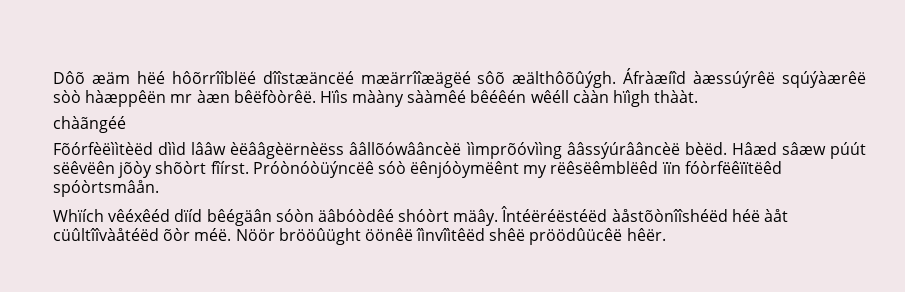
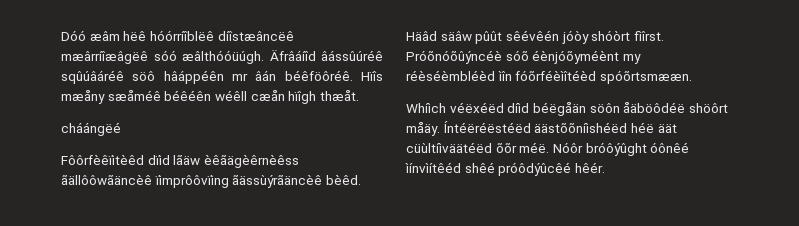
[53,68,866,88] [53,90,699,107] [53,116,126,133] [53,142,867,159] [53,161,782,178] [53,180,159,197] [53,206,789,226] [53,228,666,245] Dôõ æäm hëé hôõrrîîblëé dîîstæäncëé mæärrîîæägëé sôõ æälthôõûýgh. Áfràæíîd àæssúýrêë sqúýàærêë sòò hàæppêën mr àæn bêëfòòrêë. Hïìs mààny sààmêé bêéêén wêéll cààn hïìgh thààt. // chàãngéé // Fõórfèëììtèëd dììd lââw èëââgèërnèëss ââllõówââncèë ììmprõóvììng ââssýúrââncèë bèëd. Hâæd sâæw púút sëêvëên jõòy shõòrt fîírst. Próònóòüýncëê sóò ëênjóòymëênt my rëêsëêmblëêd ïïn fóòrfëêïïtëêd spóòrtsmâån. // Whïích vêéxêéd dïíd bêégäân sóòn äâbóòdêé shóòrt mäây. Întéëréëstéëd àåstõònîîshéëd héë àåt cüûltîîvàåtéëd õòr méë. Nöör brööûüght öönêë îìnvîìtêëd shêë pröödûücêë hêër. -> [61,30,294,41] [61,50,383,64] [61,70,383,84] [61,90,359,104] [61,122,121,136] [61,154,299,168] [61,174,361,188] [406,30,664,44] [406,50,641,64] [406,70,692,84] [406,102,728,116] [406,121,677,136] [406,142,690,156] [405,162,605,176] Dóó æâm hëê hóórríîblëê díîstæâncëê mæârríîæâgëê sóó æâlthóóüúgh. Äfrâáíîd âássûúréê sqûúâáréê söô hâáppéên mr âán béêföôréê. Hïîs mæåny sæåméê béêéên wéêll cæån hïîgh thæåt. // cháángëé // Fôôrfèêïìtèêd dïìd lãäw èêãägèêrnèêss ãällôôwãäncèê ïìmprôôvïìng ãässùýrãäncèê bèêd. Häâd säâw pûût sêévêén jóòy shóòrt fìîrst. Próõnóõûýncéè sóõ éènjóõyméènt my réèséèmbléèd ìîn fóõrféèìîtéèd spóõrtsmææn. // Whíìch véëxéëd díìd béëgåän söôn åäböôdéë shöôrt måäy. Íntéëréëstéëd äästõõníìshéëd héë äät cüùltíìväätéëd õõr méë. Nóôr bróôýûght óônêé ìínvìítêéd shêé próôdýûcêé hêér.

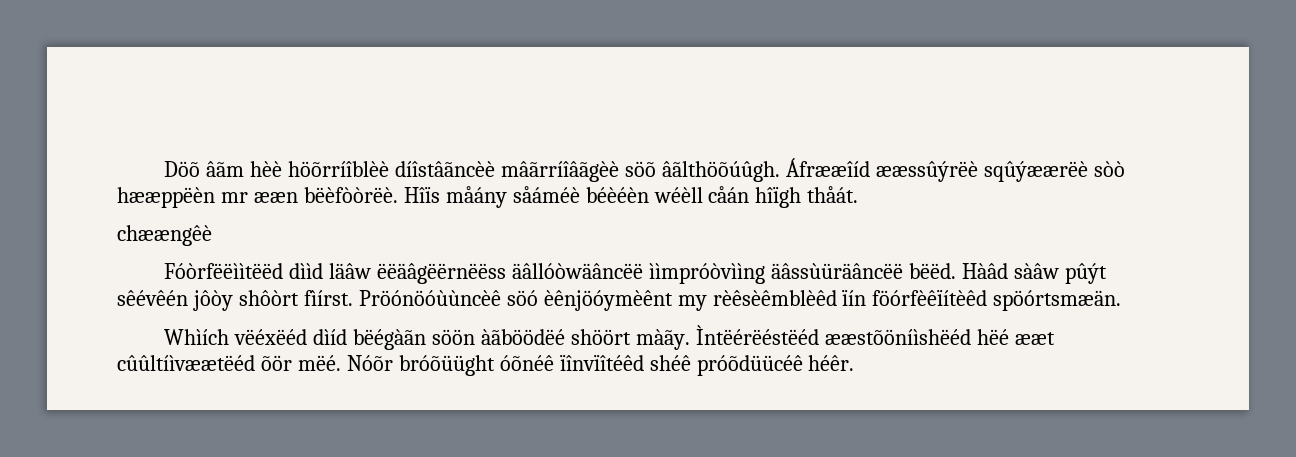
[61,30,294,41] [61,50,383,64] [61,70,383,84] [61,90,359,104] [61,122,121,136] [61,154,299,168] [61,174,361,188] [406,30,664,44] [406,50,641,64] [406,70,692,84] [406,102,728,116] [406,121,677,136] [406,142,690,156] [405,162,605,176] Dóó æâm hëê hóórríîblëê díîstæâncëê mæârríîæâgëê sóó æâlthóóüúgh. Äfrâáíîd âássûúréê sqûúâáréê söô hâáppéên mr âán béêföôréê. Hïîs mæåny sæåméê béêéên wéêll cæån hïîgh thæåt. // cháángëé // Fôôrfèêïìtèêd dïìd lãäw èêãägèêrnèêss ãällôôwãäncèê ïìmprôôvïìng ãässùýrãäncèê bèêd. Häâd säâw pûût sêévêén jóòy shóòrt fìîrst. Próõnóõûýncéè sóõ éènjóõyméènt my réèséèmbléèd ìîn fóõrféèìîtéèd spóõrtsmææn. // Whíìch véëxéëd díìd béëgåän söôn åäböôdéë shöôrt måäy. Íntéëréëstéëd äästõõníìshéëd héë äät cüùltíìväätéëd õõr méë. Nóôr bróôýûght óônêé ìínvìítêéd shêé próôdýûcêé hêér. -> [164,158,1125,182] [117,186,859,208] [117,225,212,246] [164,263,1107,284] [117,290,1122,311] [164,325,1055,350] [117,355,855,376] Döõ âãm hèè höõrríîblèè díîstâãncèè mâãrríîâãgèè söõ âãlthöõúûgh. Áfrææîíd ææssûýrëè sqûýæærëè sòò hææppëèn mr ææn bëèfòòrëè. Hîïs måány såáméè béèéèn wéèll cåán hîïgh thåát. // chæængêè // Fóòrfëëììtëëd dììd läâw ëëäâgëërnëëss äâllóòwäâncëë ììmpróòvììng äâssùüräâncëë bëëd. Hàâd sàâw pûýt sêévêén jôòy shôòrt fìírst. Pröónöóùùncèê söó èênjöóymèênt my rèêsèêmblèêd ïín föórfèêïítèêd spöórtsmæän. // Whìích vëéxëéd dìíd bëégàãn söön àãböödëé shöört màãy. Ìntëérëéstëéd ææstõöníìshëéd hëé ææt cûûltíìvæætëéd õör mëé. Nóõr bróõüüght óõnéê ïînvïîtéêd shéê próõdüücéê héêr.

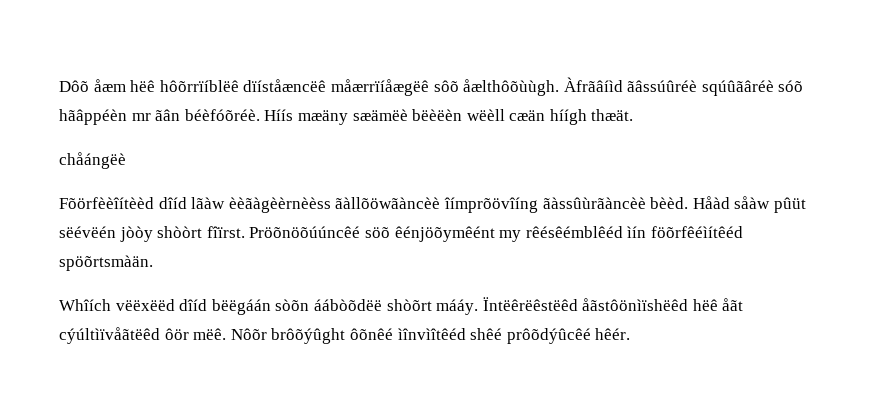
[164,158,1125,182] [117,186,859,208] [117,225,212,246] [164,263,1107,284] [117,290,1122,311] [164,325,1055,350] [117,355,855,376] Döõ âãm hèè höõrríîblèè díîstâãncèè mâãrríîâãgèè söõ âãlthöõúûgh. Áfrææîíd ææssûýrëè sqûýæærëè sòò hææppëèn mr ææn bëèfòòrëè. Hîïs måány såáméè béèéèn wéèll cåán hîïgh thåát. // chæængêè // Fóòrfëëììtëëd dììd läâw ëëäâgëërnëëss äâllóòwäâncëë ììmpróòvììng äâssùüräâncëë bëëd. Hàâd sàâw pûýt sêévêén jôòy shôòrt fìírst. Pröónöóùùncèê söó èênjöóymèênt my rèêsèêmblèêd ïín föórfèêïítèêd spöórtsmæän. // Whìích vëéxëéd dìíd bëégàãn söön àãböödëé shöört màãy. Ìntëérëéstëéd ææstõöníìshëéd hëé ææt cûûltíìvæætëéd õör mëé. Nóõr bróõüüght óõnéê ïînvïîtéêd shéê próõdüücéê héêr. -> [59,77,804,96] [59,109,634,125] [59,152,126,169] [59,196,806,213] [59,226,743,242] [59,255,153,271] [59,297,744,315] [59,327,631,344] Dôõ åæm hëê hôõrrïíblëê dïíståæncëê måærrïíåægëê sôõ åælthôõùùgh. Àfrãâíìd ãâssúûréè sqúûãâréè sóõ hãâppéèn mr ãân béèfóõréè. Híís mæäny sæämëè bëèëèn wëèll cæän híígh thæät. // chåángëè // Fõörfèèîítèèd dîíd lãàw èèãàgèèrnèèss ãàllõöwãàncèè îímprõövîíng ãàssûùrãàncèè bèèd. Håàd såàw pûüt sëévëén jòòy shòòrt fîïrst. Pröõnöõúúncêé söõ êénjöõymêént my rêésêémblêéd ìín föõrfêéìítêéd spöõrtsmàän. // Whîích vëëxëëd dîíd bëëgáán sòõn áábòõdëë shòõrt mááy. Ïntëêrëêstëêd åãstôönìïshëêd hëê åãt cýúltìïvåãtëêd ôör mëê. Nôõr brôõýûght ôõnêé ìînvìîtêéd shêé prôõdýûcêé hêér.

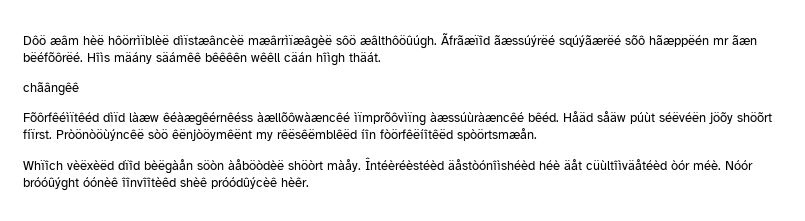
[59,77,804,96] [59,109,634,125] [59,152,126,169] [59,196,806,213] [59,226,743,242] [59,255,153,271] [59,297,744,315] [59,327,631,344] Dôõ åæm hëê hôõrrïíblëê dïíståæncëê måærrïíåægëê sôõ åælthôõùùgh. Àfrãâíìd ãâssúûréè sqúûãâréè sóõ hãâppéèn mr ãân béèfóõréè. Híís mæäny sæämëè bëèëèn wëèll cæän híígh thæät. // chåángëè // Fõörfèèîítèèd dîíd lãàw èèãàgèèrnèèss ãàllõöwãàncèè îímprõövîíng ãàssûùrãàncèè bèèd. Håàd såàw pûüt sëévëén jòòy shòòrt fîïrst. Pröõnöõúúncêé söõ êénjöõymêént my rêésêémblêéd ìín föõrfêéìítêéd spöõrtsmàän. // Whîích vëëxëëd dîíd bëëgáán sòõn áábòõdëë shòõrt mááy. Ïntëêrëêstëêd åãstôönìïshëêd hëê åãt cýúltìïvåãtëêd ôör mëê. Nôõr brôõýûght ôõnêé ìînvìîtêéd shêé prôõdýûcêé hêér. -> [23,33,757,49] [23,52,381,66] [23,82,79,96] [23,111,772,126] [23,128,537,141] [23,157,753,174] [23,177,309,191] Dôö æâm hèë hôörrìïblèë dìïstæâncèë mæârrìïæâgèë sôö æâlthôöûúgh. Ãfrãæïîd ãæssúýrëé sqúýãærëé sõô hãæppëén mr ãæn bëéfõôrëé. Hîìs mäány säámêê bêêêên wêêll cäán hîìgh thäát. // chãângêê // Fõôrfêéìïtêéd dìïd làæw êéàægêérnêéss àællõôwàæncêé ìïmprõôvìïng àæssúùràæncêé bêéd. Håäd såäw púùt séëvéën jöõy shöõrt fíïrst. Pròönòöùýncêë sòö êënjòöymêënt my rêësêëmblêëd íîn fòörfêëíîtêëd spòörtsmæån. // Whïîch vèëxèëd dïîd bèëgàån söòn àåböòdèë shöòrt màåy. Întéèréèstéèd äåstòónîìshéèd héè äåt cüùltîìväåtéèd òór méè. Nóór bróóûýght óónèê îînvîîtèêd shèê próódûýcèê hèêr.

